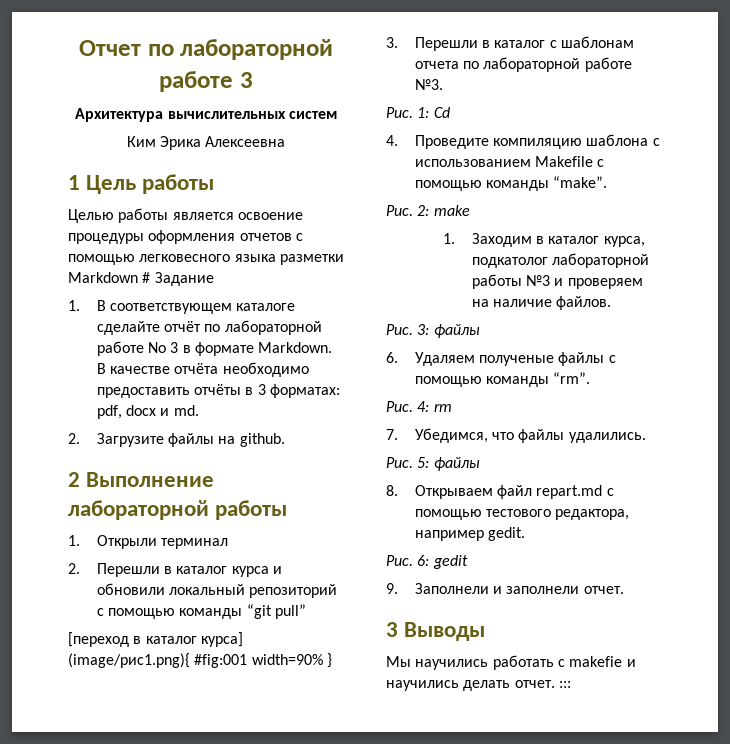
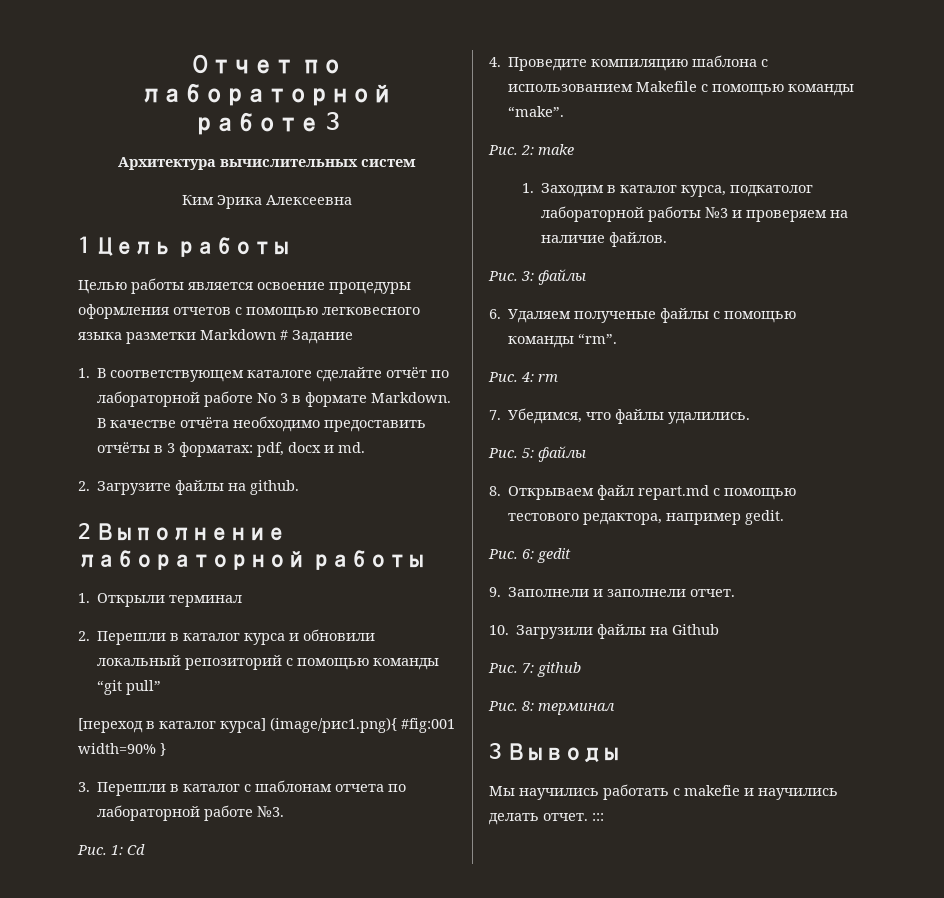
(624, 590) none -> [489,624,720,639] [488,662,581,677] [488,701,615,715] // 10. Загрузили файлы на Github // Рис. 7: github // Рис. 8: терминал

